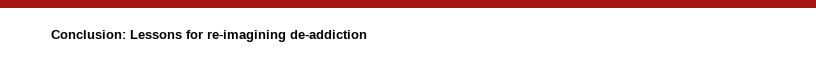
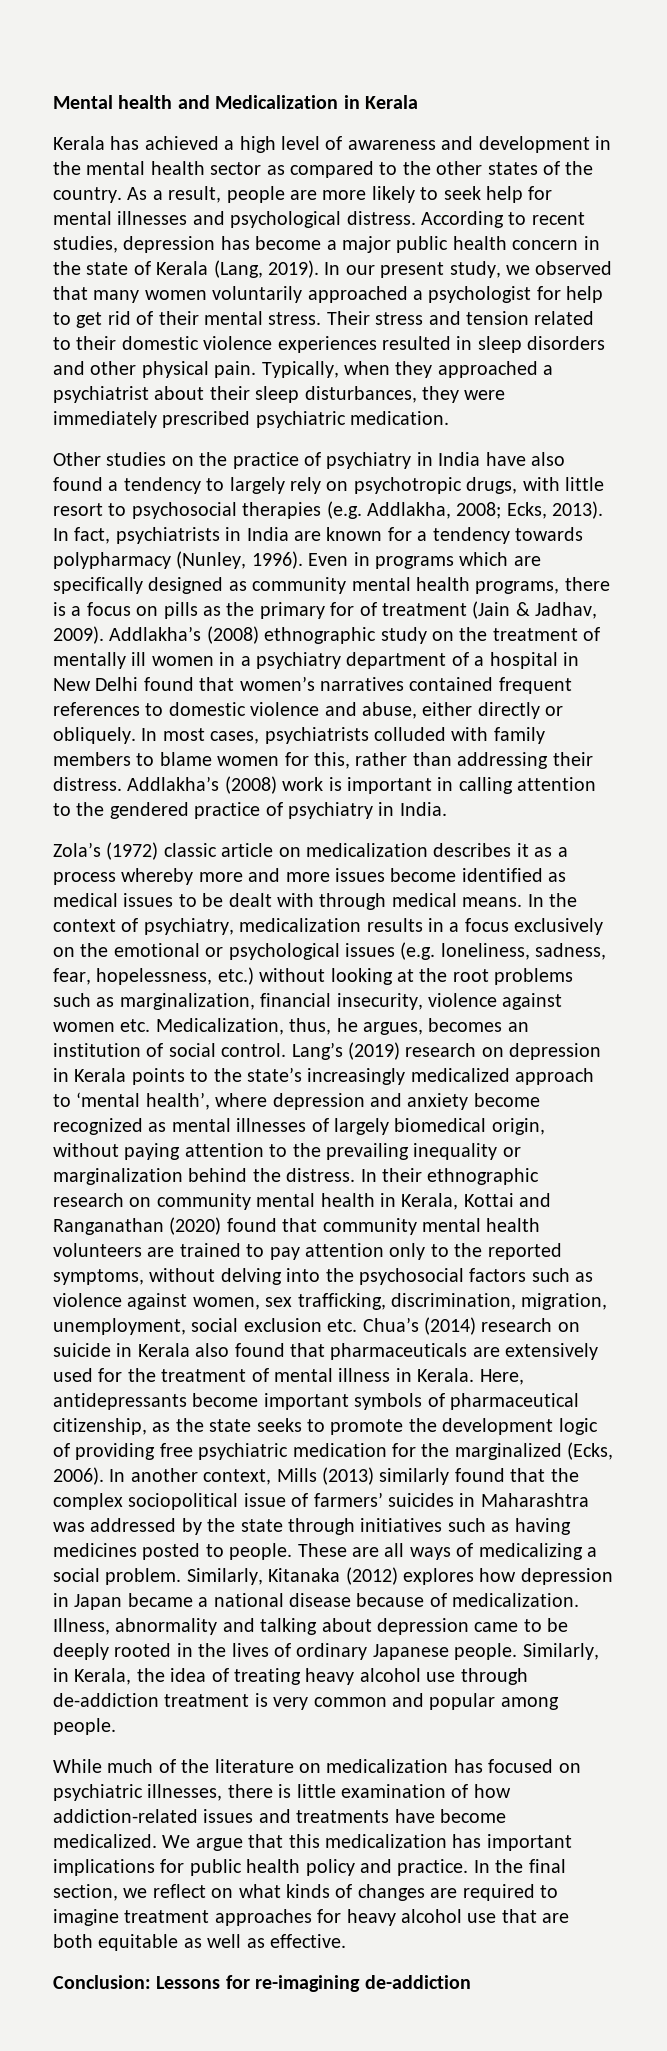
(51, 34) none -> [53,95,418,109] [53,136,611,153] [53,161,594,178] [53,186,553,203] [53,211,585,228] [53,236,600,253] [53,260,613,278] [53,286,604,303] [53,311,595,328] [53,336,606,353] [53,361,554,378] [53,386,506,403] [53,411,450,428] [53,452,565,469] [53,477,604,494] [53,501,604,519] [53,527,583,544] [53,551,541,569] [53,577,610,594] [53,601,598,619] [53,626,601,644] [53,652,579,669] [53,676,572,694] [53,702,564,719] [53,727,545,744] [53,752,593,769] [53,776,597,794] [53,802,447,819] [53,842,568,860] [53,868,567,885] [53,893,577,910] [53,918,604,935] [53,942,607,960] [53,967,574,985] [53,993,563,1010] [53,1018,529,1035] [53,1042,602,1060] [53,1067,595,1085] [53,1092,540,1110] [53,1118,545,1135] [53,1143,521,1160] [53,1168,540,1185] [53,1193,552,1210] [53,1217,541,1235] [53,1243,562,1260] [53,1268,594,1285] [53,1293,608,1310] [53,1317,580,1335] [53,1343,599,1360] [53,1368,524,1385] [53,1393,579,1410] [53,1418,598,1435] [53,1442,614,1460] [53,1467,579,1485] [53,1492,589,1510] [53,1518,571,1535] [53,1543,597,1560] [53,1567,613,1585] [53,1593,580,1610] [53,1618,569,1635] [53,1643,599,1660] [53,1668,528,1685] [53,1693,559,1710] [53,1718,116,1735] [53,1759,581,1773] [53,1784,511,1801] [53,1809,506,1823] [53,1834,572,1851] [53,1859,566,1876] [53,1884,558,1901] [53,1909,570,1926] [53,1934,346,1951] Mental health and Medicalization in Kerala // Kerala has achieved a high level of awareness and development in the mental health sector as compared to the other states of the country. As a result, people are more likely to seek help for mental illnesses and psychological distress. According to recent studies, depression has become a major public health concern in the state of Kerala (Lang, 2019). In our present study, we observed that many women voluntarily approached a psychologist for help to get rid of their mental stress. Their stress and tension related to their domestic violence experiences resulted in sleep disorders and other physical pain. Typically, when they approached a psychiatrist about their sleep disturbances, they were immediately prescribed psychiatric medication. // Other studies on the practice of psychiatry in India have also found a tendency to largely rely on psychotropic drugs, with little resort to psychosocial therapies (e.g. Addlakha, 2008; Ecks, 2013). In fact, psychiatrists in India are known for a tendency towards polypharmacy (Nunley, 1996). Even in programs which are specifically designed as community mental health programs, there is a focus on pills as the primary for of treatment (Jain & Jadhav, 2009). Addlakha’s (2008) ethnographic study on the treatment of mentally ill women in a psychiatry department of a hospital in New Delhi found that women’s narratives contained frequent references to domestic violence and abuse, either directly or obliquely. In most cases, psychiatrists colluded with family members to blame women for this, rather than addressing their distress. Addlakha’s (2008) work is important in calling attention to the gendered practice of psychiatry in India. // Zola’s (1972) classic article on medicalization describes it as a process whereby more and more issues become identified as medical issues to be dealt with through medical means. In the context of psychiatry, medicalization results in a focus exclusively on the emotional or psychological issues (e.g. loneliness, sadness, fear, hopelessness, etc.) without looking at the root problems such as marginalization, financial insecurity, violence against women etc. Medicalization, thus, he argues, becomes an institution of social control. Lang’s (2019) research on depression in Kerala points to the state’s increasingly medicalized approach to ‘mental health’, where depression and anxiety become recognized as mental illnesses of largely biomedical origin, without paying attention to the prevailing inequality or marginalization behind the distress. In their ethnographic research on community mental health in Kerala, Kottai and Ranganathan (2020) found that community mental health volunteers are trained to pay attention only to the reported symptoms, without delving into the psychosocial factors such as violence against women, sex trafficking, discrimination, migration, unemployment, social exclusion etc. Chua’s (2014) research on suicide in Kerala also found that pharmaceuticals are extensively used for the treatment of mental illness in Kerala. Here, antidepressants become important symbols of pharmaceutical citizenship, as the state seeks to promote the development logic of providing free psychiatric medication for the marginalized (Ecks, 2006). In another context, Mills (2013) similarly found that the complex sociopolitical issue of farmers’ suicides in Maharashtra was addressed by the state through initiatives such as having medicines posted to people. These are all ways of medicalizing a social problem. Similarly, Kitanaka (2012) explores how depression in Japan became a national disease because of medicalization. Illness, abnormality and talking about depression came to be deeply rooted in the lives of ordinary Japanese people. Similarly, in Kerala, the idea of treating heavy alcohol use through de-addiction treatment is very common and popular among people. // While much of the literature on medicalization has focused on psychiatric illnesses, there is little examination of how addiction-related issues and treatments have become medicalized. We argue that this medicalization has important implications for public health policy and practice. In the final section, we reflect on what kinds of changes are required to imagine treatment approaches for heavy alcohol use that are both equitable as well as effective. //

